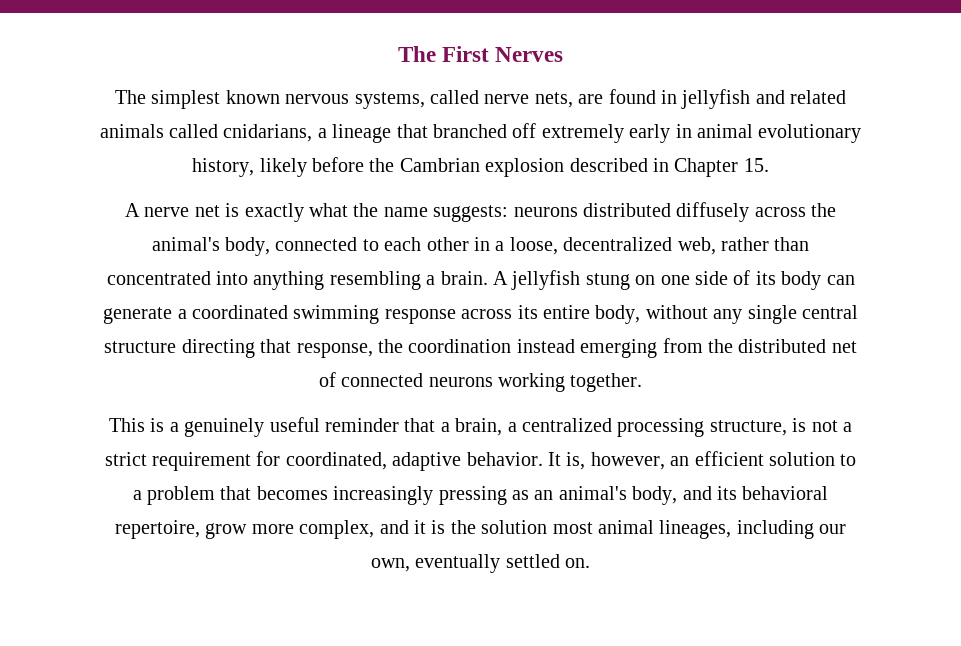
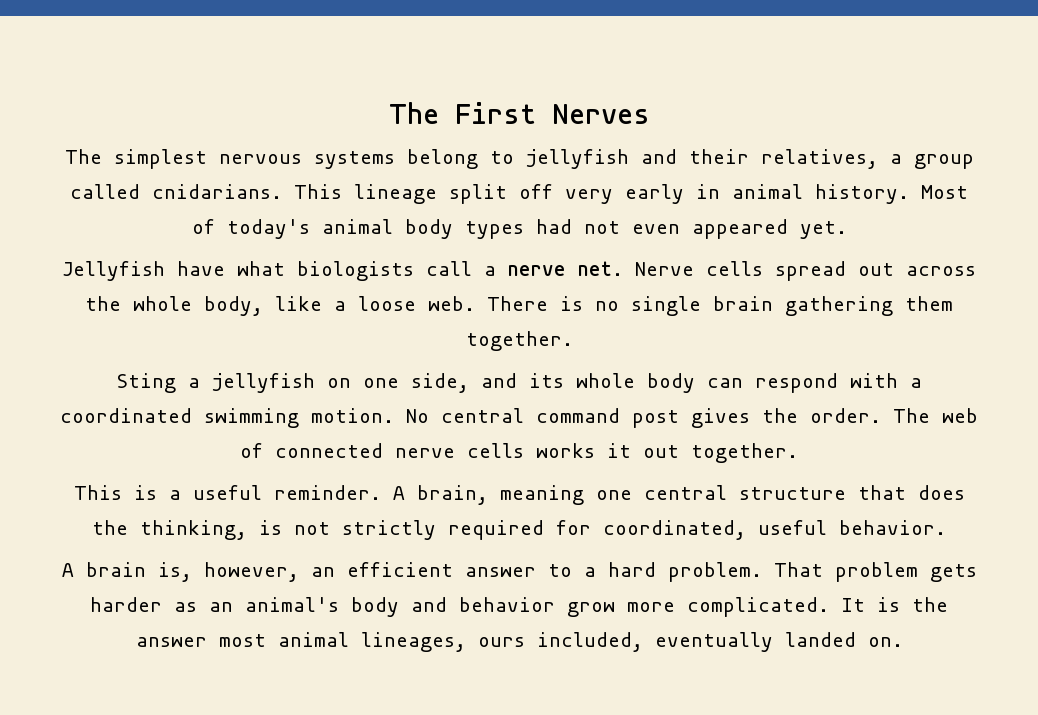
[225,89,847,109] [99,123,862,143] [192,157,769,177] [124,202,837,222] [151,237,810,256] [106,270,855,290] [103,305,858,324] [104,338,857,358] [318,372,643,392] [109,417,852,437] [104,452,251,471] known nervous systems, called nerve nets, are found in jellyfish and related animals called cnidarians, a lineage that branched off extremely early in animal evolutionary history, likely before the Cambrian explosion described in Chapter 15. // A nerve net is exactly what the name suggests: neurons distributed diffusely across the animal's body, connected to each other in a loose, decentralized web, rather than concentrated into anything resembling a brain. A jellyfish stung on one side of its body can generate a coordinated swimming response across its entire body, without any single central structure directing that response, the coordination instead emerging from the distributed net of connected neurons working together. // This is a genuinely useful reminder that a brain, a centralized processing structure, is not a strict requirement -> [218,149,974,169] [70,184,968,204] [191,219,847,239] [62,261,976,281] [85,296,953,316] [465,331,573,351] [116,373,922,393] [60,408,978,428] [240,443,798,463] [73,485,965,505] [92,520,544,540] nervous systems belong to jellyfish and their relatives, a group called cnidarians. This lineage split off very early in animal history. Most of today's animal body types had not even appeared yet. // Jellyfish have what biologists call a nerve net. Nerve cells spread out across the whole body, like a loose web. There is no single brain gathering them together. // Sting a jellyfish on one side, and its whole body can respond with a coordinated swimming motion. No central command post gives the order. The web of connected nerve cells works it out together. // This is a useful reminder. A brain, meaning one central structure that does the thinking, is not strictly required
[392,452,462,471] adaptive -> [758,520,827,535] useful
[547,452,561,466] It -> [61,562,146,577] // A brain
[768,452,835,466] solution -> [464,567,536,577] answer
[146,486,829,505] [114,520,426,539] problem that becomes increasingly pressing as an animal's body, and its behavioral repertoire, grow more complex, and it -> [607,562,977,582] [90,597,865,617] hard problem. That problem gets harder as an animal's body and behavior grow more complicated. It
[481,520,548,534] solution -> [135,637,207,647] answer
[736,520,847,539] [370,554,560,573] including our own, eventually settled -> [477,632,856,652] ours included, eventually landed

